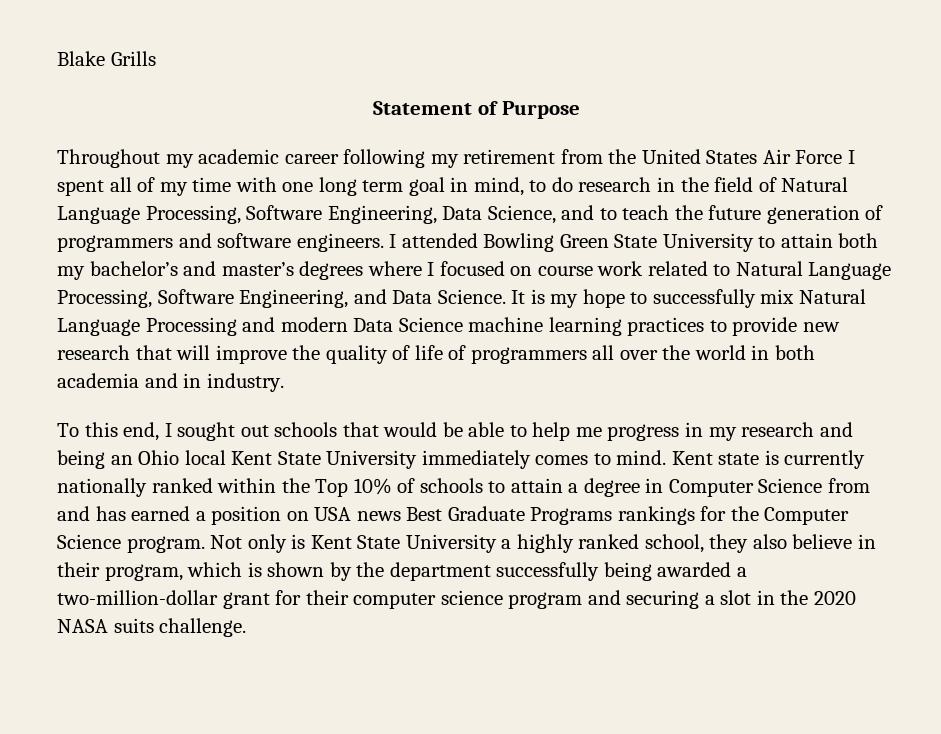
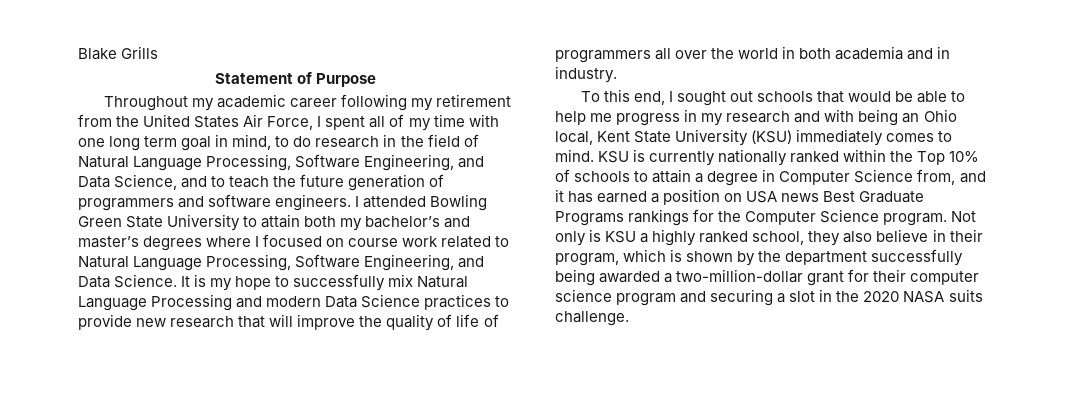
[795,150,843,164] Force -> [267,116,314,130] Force,
(437, 214) none -> [458,156,485,168] and
[468,317,622,336] machine learning -> (421, 301) none
(853, 429) none -> [824,109,855,122] with
[184,450,418,469] local Kent State University -> [555,129,793,146] local, Kent State University (KSU)
[671,451,760,465] Kent state -> [598,151,630,163] KSU
[828,478,871,493] [57,506,90,521] from and -> [917,169,986,185] [555,189,564,202] from, and it
[310,534,497,553] Kent State University -> [605,231,637,243] KSU

